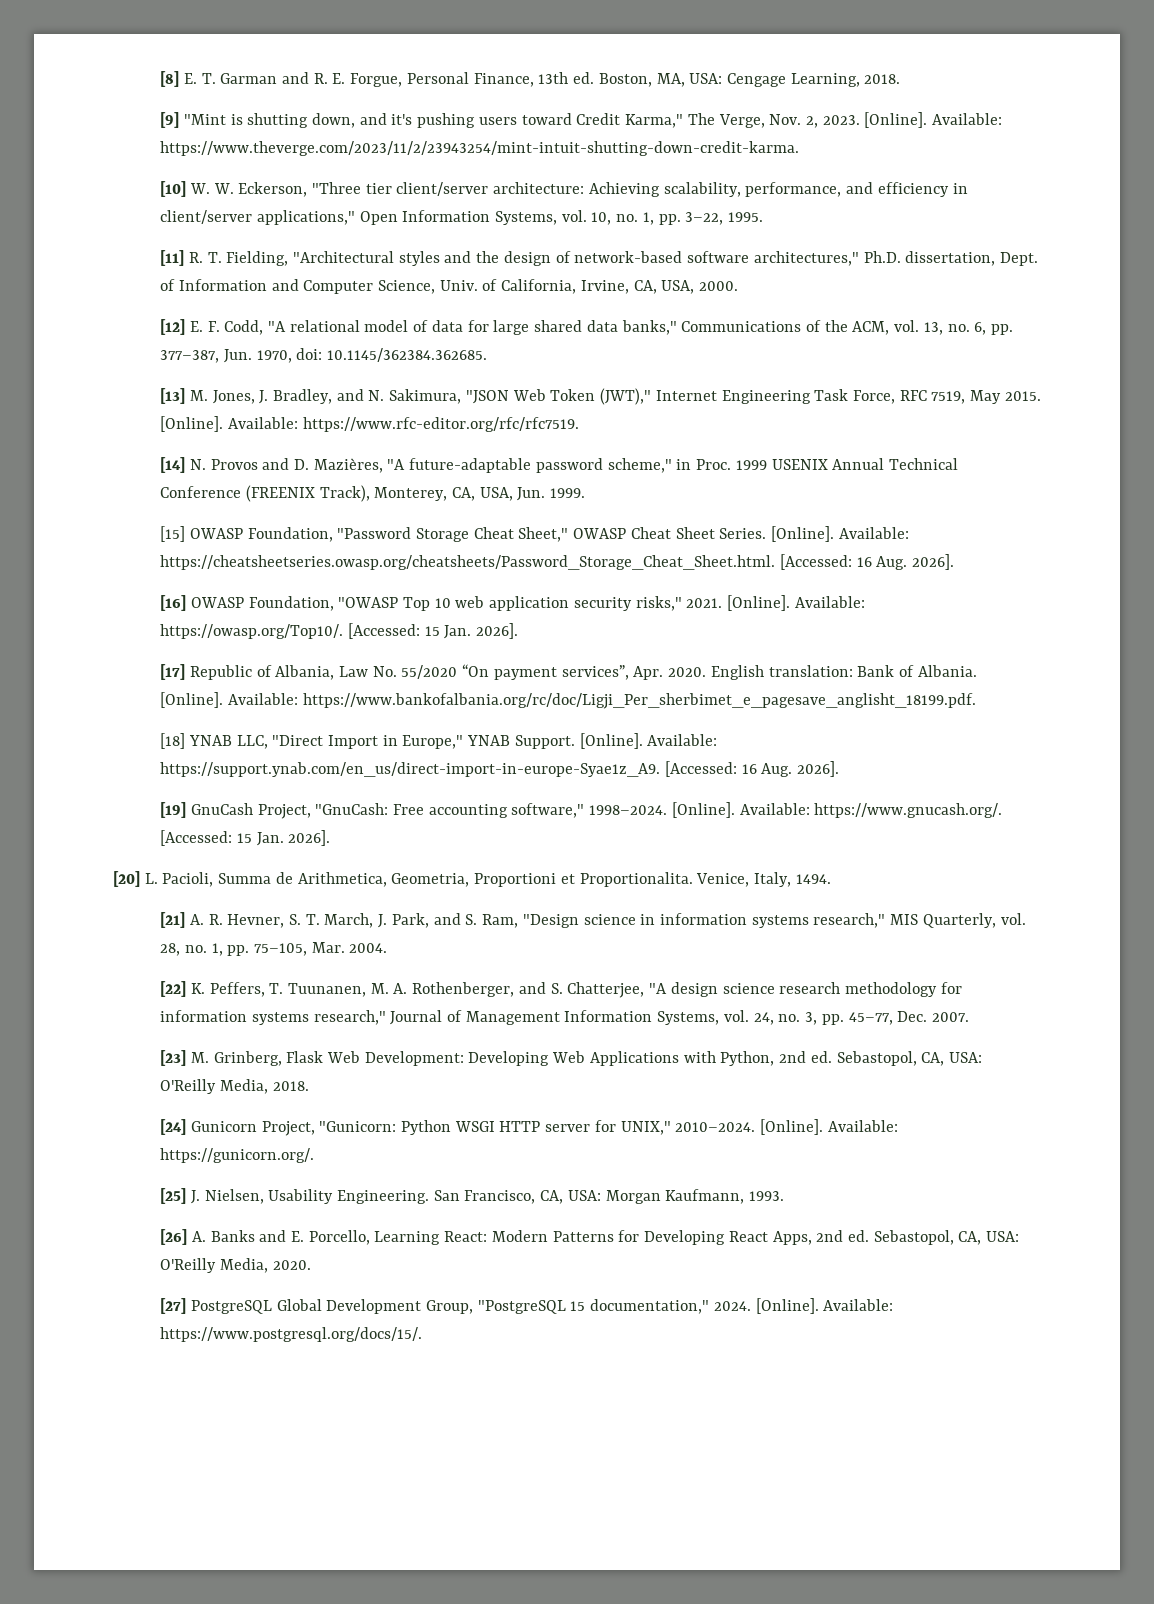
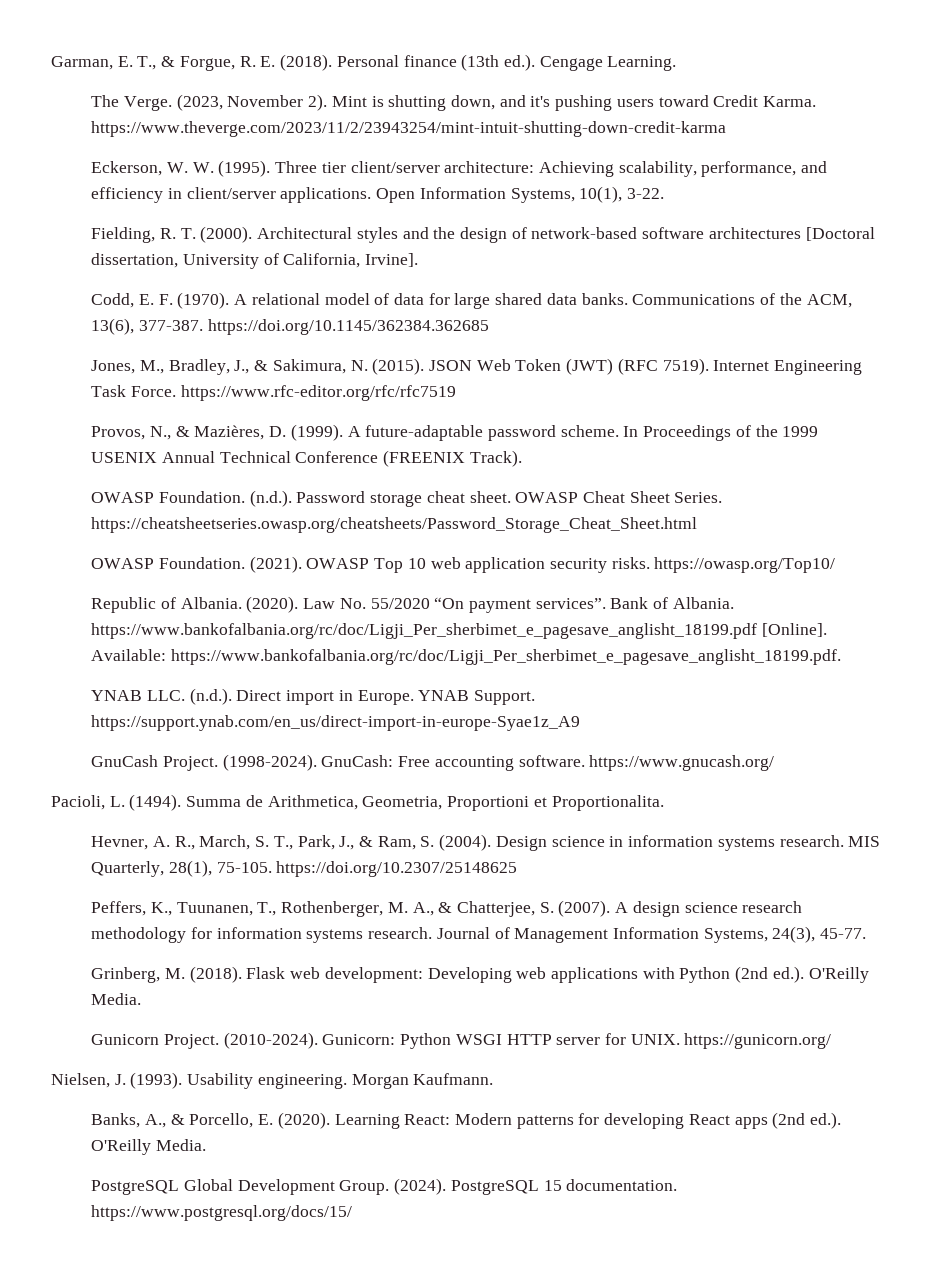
[160,71,901,87] [160,112,226,128] [8] E. T. Garman and R. E. Forgue, Personal Finance, 13th ed. Boston, MA, USA: Cengage Learning, 2018. // [9] "Mint -> [51,54,677,71] [91,94,367,111] Garman, E. T., & Forgue, R. E. (2018). Personal finance (13th ed.). Cengage Learning. // The Verge. (2023, November 2). Mint
[625,112,1003,128] [160,141,800,156] [160,181,361,197] Karma," The Verge, Nov. 2, 2023. [Online]. Available: https://www.theverge.com/2023/11/2/23943254/mint-intuit-shutting-down-credit-karma. // [10] W. W. Eckerson, "Three -> [763,96,817,107] [91,121,727,137] [91,160,318,177] Karma. https://www.theverge.com/2023/11/2/23943254/mint-intuit-shutting-down-credit-karma // Eckerson, W. W. (1995). Three
[256,210,355,225] applications," -> [280,187,372,203] applications.
[561,210,764,225] [160,250,394,266] vol. 10, no. 1, pp. 3–22, 1995. // [11] R. T. Fielding, "Architectural -> [579,186,664,203] [91,226,353,243] 10(1), 3-22. // Fielding, R. T. (2000). Architectural
[753,251,1038,266] [160,279,739,294] [160,319,286,335] architectures," Ph.D. dissertation, Dept. of Information and Computer Science, Univ. of California, Irvine, CA, USA, 2000. // [12] E. F. Codd, "A -> [708,227,875,241] [91,253,419,269] [91,292,248,309] architectures [Doctoral dissertation, University of California, Irvine]. // Codd, E. F. (1970). A
[621,320,677,335] banks," -> [581,293,628,305] banks.
[894,320,1014,335] [160,348,487,363] [160,388,1041,405] [160,416,579,432] [160,457,732,473] vol. 13, no. 6, pp. 377–387, Jun. 1970, doi: 10.1145/362384.362685. // [13] M. Jones, J. Bradley, and N. Sakimura, "JSON Web Token (JWT)," Internet Engineering Task Force, RFC 7519, May 2015. [Online]. Available: https://www.rfc-editor.org/rfc/rfc7519. // [14] N. Provos and D. Mazières, "A future-adaptable password scheme," in Proc. -> [91,318,489,335] [91,358,863,375] [91,385,456,401] [91,424,778,441] 13(6), 377-387. https://doi.org/10.1145/362384.362685 // Jones, M., Bradley, J., & Sakimura, N. (2015). JSON Web Token (JWT) (RFC 7519). Internet Engineering Task Force. https://www.rfc-editor.org/rfc/rfc7519 // Provos, N., & Mazières, D. (1999). A future-adaptable password scheme. In Proceedings of the
[319,485,586,502] [160,526,909,542] [160,554,954,570] [160,595,399,611] Track), Monterey, CA, USA, Jun. 1999. // [15] OWASP Foundation, "Password Storage Cheat Sheet," OWASP Cheat Sheet Series. [Online]. Available: https://cheatsheetseries.owasp.org/cheatsheets/Password_Storage_Cheat_Sheet.html. [Accessed: 16 Aug. 2026]. // [16] OWASP Foundation, "OWASP -> [469,450,522,467] [91,490,723,507] [91,517,698,533] [91,556,370,573] Track). // OWASP Foundation. (n.d.). Password storage cheat sheet. OWASP Cheat Sheet Series. https://cheatsheetseries.owasp.org/cheatsheets/Password_Storage_Cheat_Sheet.html // OWASP Foundation. (2021). OWASP
[635,595,865,611] [160,623,518,639] [160,664,335,680] risks," 2021. [Online]. Available: https://owasp.org/Top10/. [Accessed: 15 Jan. 2026]. // [17] Republic of Albania, -> [611,557,836,573] [91,596,299,613] risks. https://owasp.org/Top10/ // Republic of Albania. (2020).
[561,665,853,680] services”, Apr. 2020. English translation: -> [535,598,606,609] services”.
(977, 671) none -> [91,623,758,639] https://www.bankofalbania.org/rc/doc/Ligji_Per_sherbimet_e_pagesave_anglisht_18199.pdf
[160,733,718,749] [160,761,839,777] [160,802,1003,819] [160,830,331,846] [113,871,214,887] [18] YNAB LLC, "Direct Import in Europe," YNAB Support. [Online]. Available: https://support.ynab.com/en_us/direct-import-in-europe-Syae1z_A9. [Accessed: 16 Aug. 2026]. // [19] GnuCash Project, "GnuCash: Free accounting software," 1998–2024. [Online]. Available: https://www.gnucash.org/. [Accessed: 15 Jan. 2026]. // [20] L. Pacioli, -> [91,688,535,705] [91,715,581,731] [91,754,775,771] [51,794,182,811] YNAB LLC. (n.d.). Direct import in Europe. YNAB Support. https://support.ynab.com/en_us/direct-import-in-europe-Syae1z_A9 // GnuCash Project. (1998-2024). GnuCash: Free accounting software. https://www.gnucash.org/ // Pacioli, L. (1494).
[696,872,831,887] [160,912,579,928] Venice, Italy, 1494. // [21] A. R. Hevner, S. T. March, J. Park, and S. Ram, "Design -> [91,834,547,851] // Hevner, A. R., March, S. T., Park, J., & Ram, S. (2004). Design
[813,913,886,928] research," -> [779,835,844,847] research.
[1000,913,1026,925] [160,942,388,956] [160,981,668,998] vol. 28, no. 1, pp. 75–105, Mar. 2004. // [22] K. Peffers, T. Tuunanen, M. A. Rothenberger, and S. Chatterjee, "A -> [168,860,518,877] [91,900,629,917] 28(1), 75-105. https://doi.org/10.2307/25148625 // Peffers, K., Tuunanen, T., Rothenberger, M. A., & Chatterjee, S. (2007). A
[313,1010,386,1025] research," -> [368,927,433,939] research.
[723,1010,969,1025] [160,1050,982,1066] [160,1079,309,1094] [160,1119,397,1136] vol. 24, no. 3, pp. 45–77, Dec. 2007. // [23] M. Grinberg, Flask Web Development: Developing Web Applications with Python, 2nd ed. Sebastopol, CA, USA: O'Reilly Media, 2018. // [24] Gunicorn Project, "Gunicorn: -> [772,926,867,943] [91,966,869,983] [91,993,142,1005] [91,1032,396,1049] 24(3), 45-77. // Grinberg, M. (2018). Flask web development: Developing web applications with Python (2nd ed.). O'Reilly Media. // Gunicorn Project. (2010-2024). Gunicorn:
[620,1119,898,1135] [160,1148,315,1163] [160,1188,785,1204] [160,1229,1020,1245] [160,1258,311,1273] [160,1298,894,1314] [160,1327,423,1342] UNIX," 2010–2024. [Online]. Available: https://gunicorn.org/. // [25] J. Nielsen, Usability Engineering. San Francisco, CA, USA: Morgan Kaufmann, 1993. // [26] A. Banks and E. Porcello, Learning React: Modern Patterns for Developing React Apps, 2nd ed. Sebastopol, CA, USA: O'Reilly Media, 2020. // [27] PostgreSQL Global Development Group, "PostgreSQL 15 documentation," 2024. [Online]. Available: https://www.postgresql.org/docs/15/. -> [630,1033,832,1049] [51,1072,494,1089] [91,1112,842,1129] [91,1139,206,1155] [91,1178,678,1195] [91,1205,353,1221] UNIX. https://gunicorn.org/ // Nielsen, J. (1993). Usability engineering. Morgan Kaufmann. // Banks, A., & Porcello, E. (2020). Learning React: Modern patterns for developing React apps (2nd ed.). O'Reilly Media. // PostgreSQL Global Development Group. (2024). PostgreSQL 15 documentation. https://www.postgresql.org/docs/15/

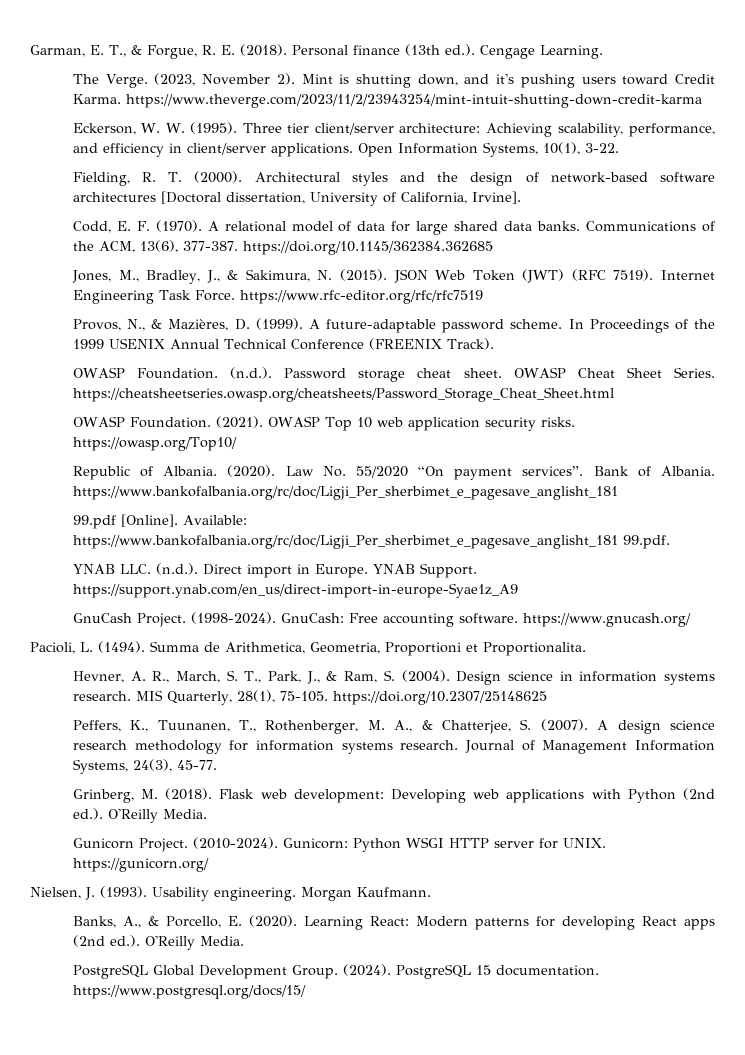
[91,623,827,639] [91,649,841,665] https://www.bankofalbania.org/rc/doc/Ligji_Per_sherbimet_e_pagesave_anglisht_18199.pdf [Online]. Available: https://www.bankofalbania.org/rc/doc/Ligji_Per_sherbimet_e_pagesave_anglisht_18199.pdf. -> [72,486,618,500] [72,514,247,529] [72,535,670,549] https://www.bankofalbania.org/rc/doc/Ligji_Per_sherbimet_e_pagesave_anglisht_181 // 99.pdf [Online]. Available: https://www.bankofalbania.org/rc/doc/Ligji_Per_sherbimet_e_pagesave_anglisht_181 99.pdf.

